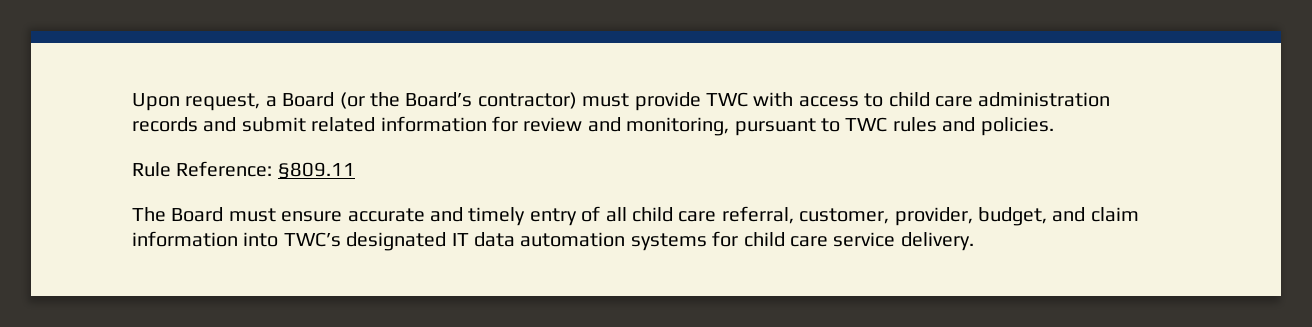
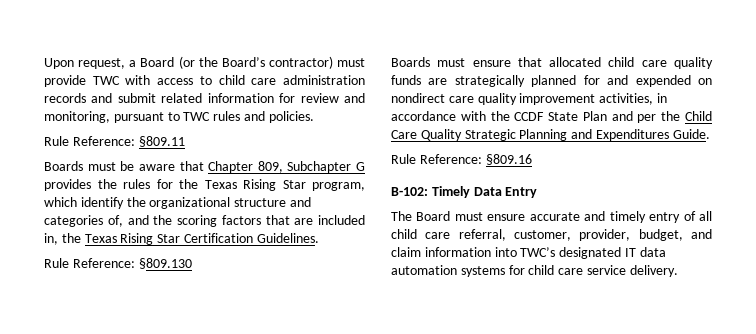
(355, 170) none -> [44,161,365,173] [44,179,365,191] [44,197,311,209] [44,215,365,227] [44,233,319,245] [44,258,192,269] [391,57,713,69] [391,75,712,87] [391,93,667,105] [391,111,712,123] [391,129,710,141] [391,154,532,165] [391,186,538,198] // Boards must be aware that Chapter 809, Subchapter G provides the rules for the Texas Rising Star program, which identify the organizational structure and categories of, and the scoring factors that are included in, the Texas Rising Star Certification Guidelines. // Rule Reference: §809.130 // Boards must ensure that allocated child care quality funds are strategically planned for and expended on nondirect care quality improvement activities, in accordance with the CCDF State Plan and per the Child Care Quality Strategic Planning and Expenditures Guide. // Rule Reference: §809.16 // B-102: Timely Data Entry

